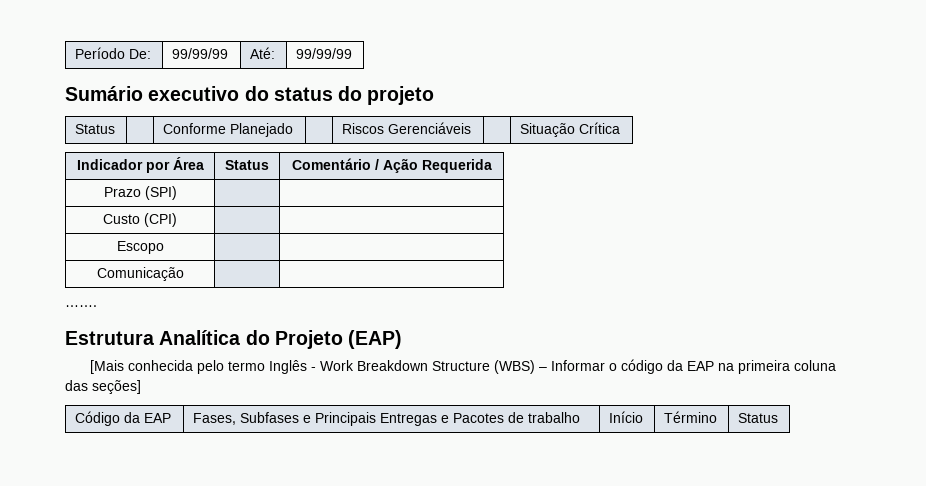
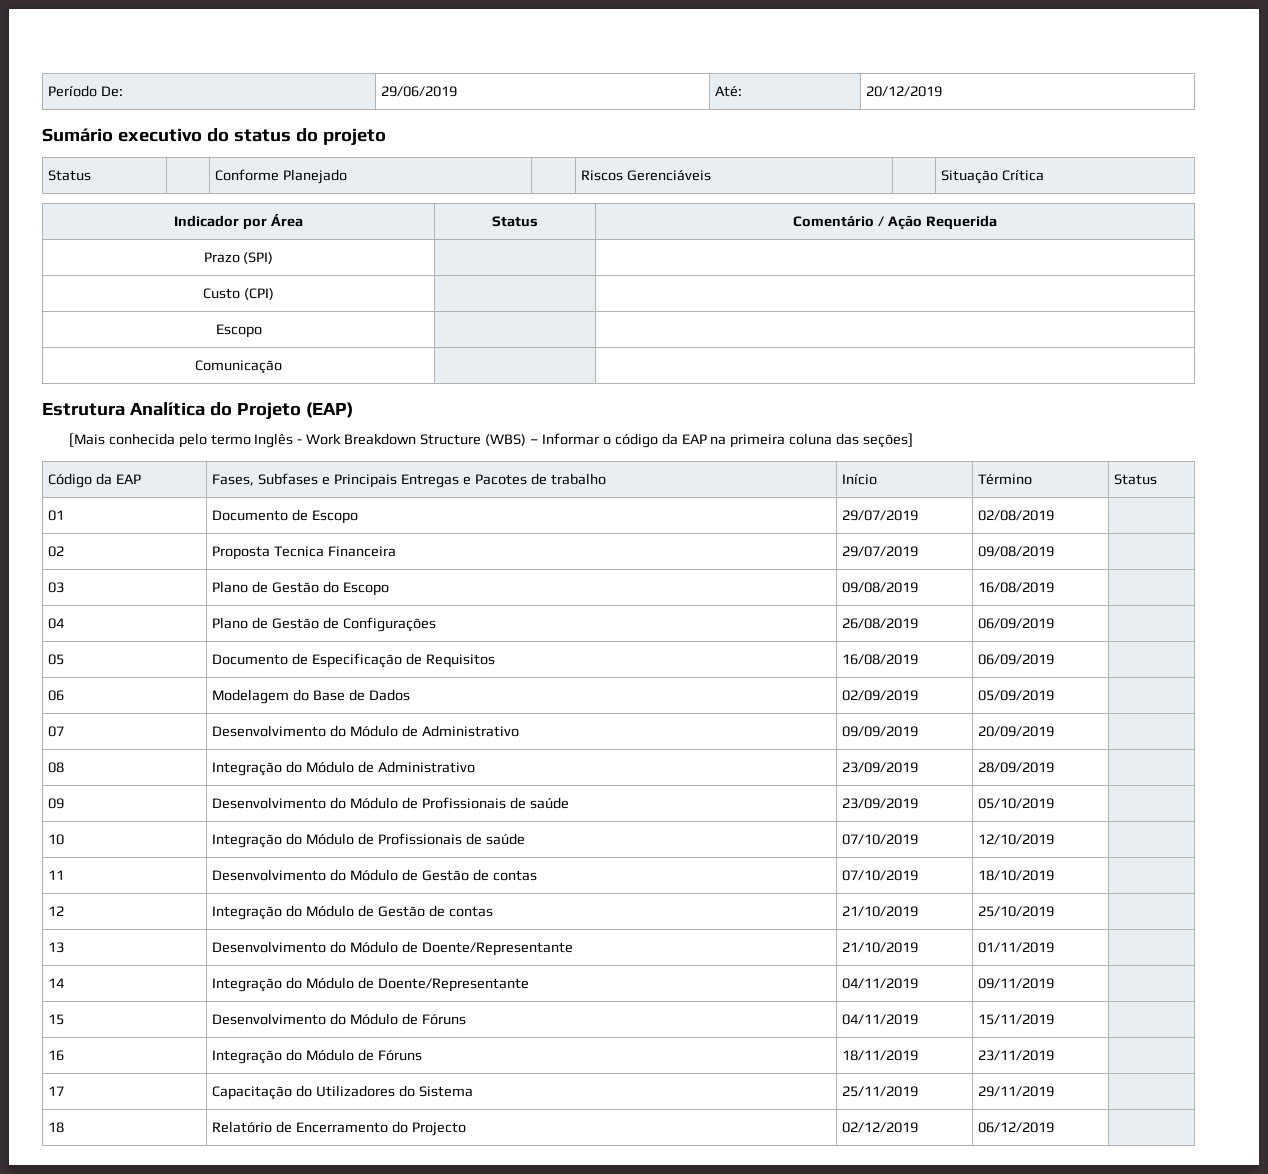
[172,48,229,59] 99/99/99 -> [381,86,458,97] 29/06/2019
[296,48,353,59] 99/99/99 -> [866,86,943,97] 20/12/2019
[65,305,97,307] // ……. -> (282, 367) none
(779, 418) none -> [48,510,65,521] [212,509,359,524] [842,510,919,521] [978,510,1055,521] [48,546,65,557] [212,546,397,560] [842,546,919,557] [978,546,1055,557] [48,582,65,593] [212,581,389,596] [842,582,919,593] [978,582,1055,593] [48,618,65,629] [212,617,436,632] [842,618,919,629] [978,618,1055,629] [48,654,65,665] [212,653,495,668] [842,654,919,665] [978,654,1055,665] [48,690,65,701] [212,689,410,704] [842,690,919,701] [978,690,1055,701] [48,726,65,737] [212,725,519,737] [842,726,919,737] [978,726,1055,737] [48,762,65,773] [212,761,475,776] [842,762,919,773] [978,762,1055,773] [48,798,65,809] [212,797,569,809] [842,798,919,809] [978,798,1055,809] [48,834,65,845] [212,833,525,848] [842,834,919,845] [978,834,1055,845] [48,870,65,880] [212,869,537,881] [842,870,919,881] [978,870,1055,881] [48,906,65,916] [212,905,493,920] [842,906,919,917] [978,906,1055,917] [48,942,65,953] [212,941,573,956] [842,942,919,953] [978,942,1055,953] [48,978,65,988] [212,977,529,992] [842,978,919,989] [978,978,1055,989] [48,1014,65,1025] [212,1013,466,1025] [842,1014,919,1025] [978,1014,1055,1025] [48,1050,65,1061] [212,1049,422,1064] [842,1050,919,1061] [978,1050,1055,1061] [48,1086,65,1096] [212,1085,473,1100] [842,1086,919,1097] [978,1086,1055,1097] [48,1122,65,1133] [212,1121,466,1136] [842,1122,919,1133] [978,1122,1055,1133] // 01 | Documento de Escopo | 29/07/2019 | 02/08/2019 | // 02 | Proposta Tecnica Financeira | 29/07/2019 | 09/08/2019 | // 03 | Plano de Gestão do Escopo | 09/08/2019 | 16/08/2019 | // 04 | Plano de Gestão de Configurações | 26/08/2019 | 06/09/2019 | // 05 | Documento de Especificação de Requisitos | 16/08/2019 | 06/09/2019 | // 06 | Modelagem do Base de Dados | 02/09/2019 | 05/09/2019 | // 07 | Desenvolvimento do Módulo de Administrativo | 09/09/2019 | 20/09/2019 | // 08 | Integração do Módulo de Administrativo | 23/09/2019 | 28/09/2019 | // 09 | Desenvolvimento do Módulo de Profissionais de saúde | 23/09/2019 | 05/10/2019 | // 10 | Integração do Módulo de Profissionais de saúde | 07/10/2019 | 12/10/2019 | // 11 | Desenvolvimento do Módulo de Gestão de contas | 07/10/2019 | 18/10/2019 | // 12 | Integração do Módulo de Gestão de contas | 21/10/2019 | 25/10/2019 | // 13 | Desenvolvimento do Módulo de Doente/Representante | 21/10/2019 | 01/11/2019 | // 14 | Integração do Módulo de Doente/Representante | 04/11/2019 | 09/11/2019 | // 15 | Desenvolvimento do Módulo de Fóruns | 04/11/2019 | 15/11/2019 | // 16 | Integração do Módulo de Fóruns | 18/11/2019 | 23/11/2019 | // 17 | Capacitação do Utilizadores do Sistema | 25/11/2019 | 29/11/2019 | // 18 | Relatório de Encerramento do Projecto | 02/12/2019 | 06/12/2019 |

